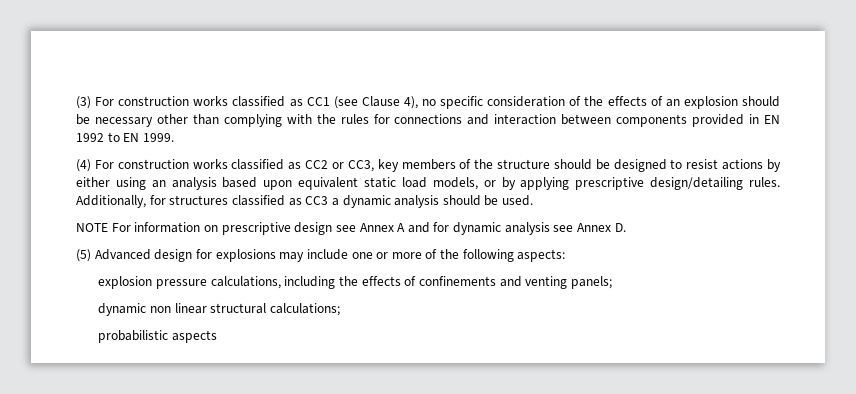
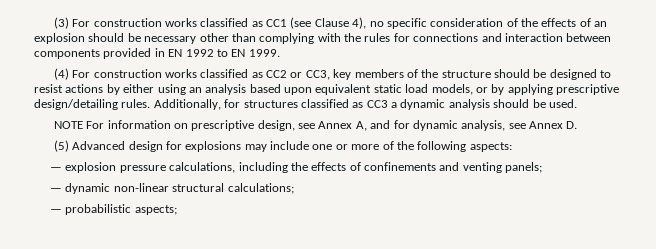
[294,222,406,235] design see Annex A -> [257,120,367,131] design, see Annex A,
[504,222,550,235] analysis -> [461,120,506,131] analysis,
(566, 255) none -> [50,167,63,171] —
[98,303,207,316] dynamic non linear -> [50,183,169,194] — dynamic non-linear
[98,330,218,343] probabilistic aspects -> [50,204,177,215] — probabilistic aspects;

